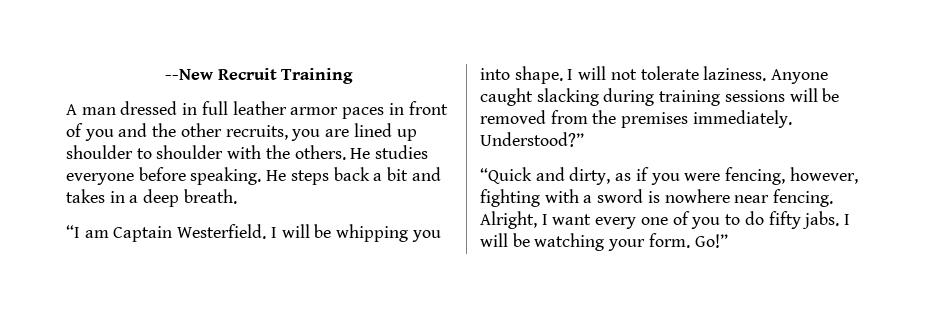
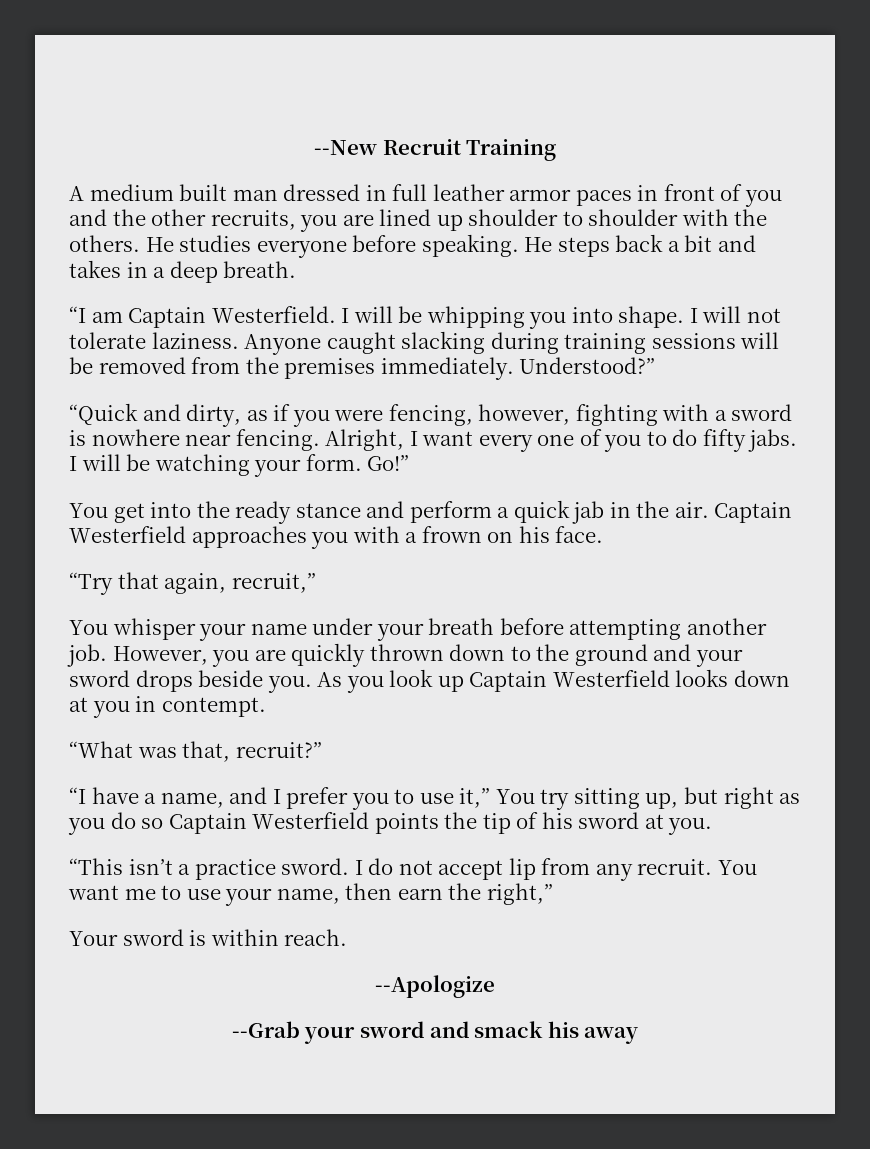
(77, 109) none -> [89,184,228,201] medium built
(728, 241) none -> [69,500,793,524] [69,526,604,549] [69,572,316,595] [69,618,767,641] [67,643,743,667] [69,669,790,693] [69,696,266,718] [69,741,322,762] [69,787,801,810] [68,812,713,835] [69,858,757,881] [68,883,553,906] [69,929,348,946] [375,975,495,998] [231,1021,639,1044] // You get into the ready stance and perform a quick jab in the air. Captain Westerfield approaches you with a frown on his face. // “Try that again, recruit,” // You whisper your name under your breath before attempting another job. However, you are quickly thrown down to the ground and your sword drops beside you. As you look up Captain Westerfield looks down at you in contempt. // “What was that, recruit?” // “I have a name, and I prefer you to use it,” You try sitting up, but right as you do so Captain Westerfield points the tip of his sword at you. // “This isn’t a practice sword. I do not accept lip from any recruit. You want me to use your name, then earn the right,” // Your sword is within reach. // --Apologize // --Grab your sword and smack his away

